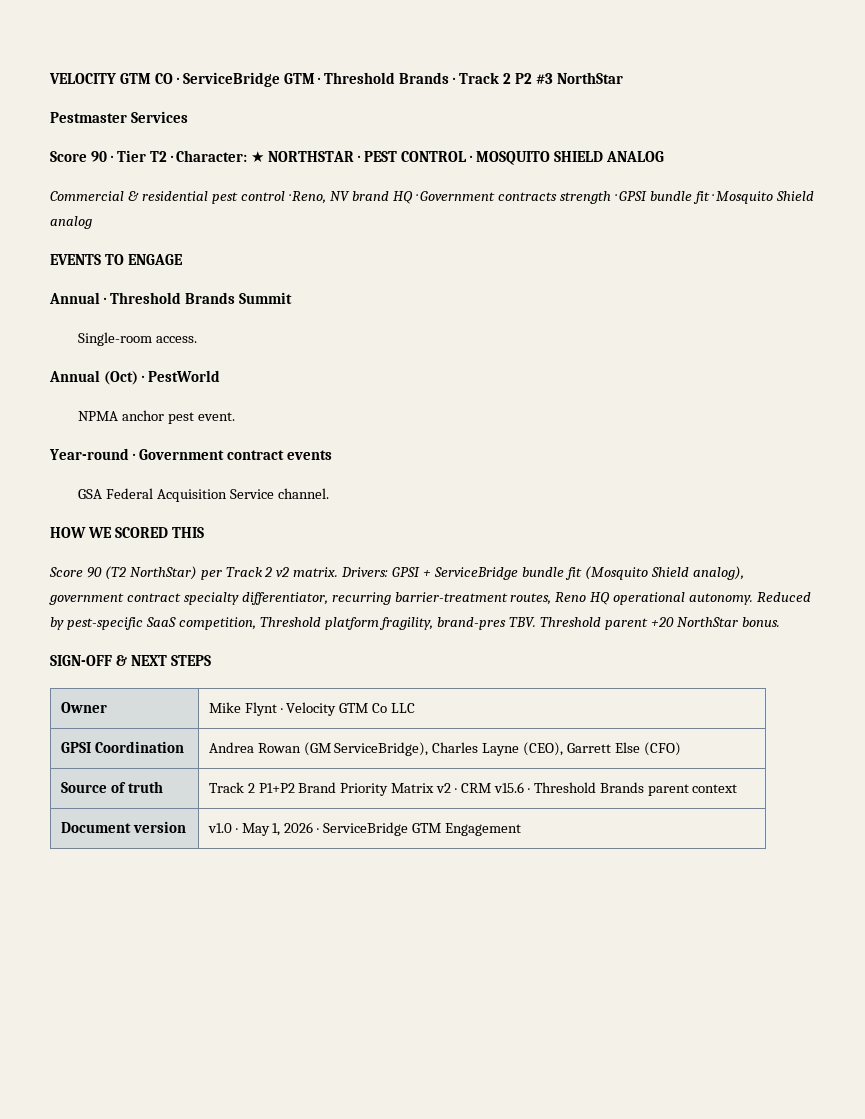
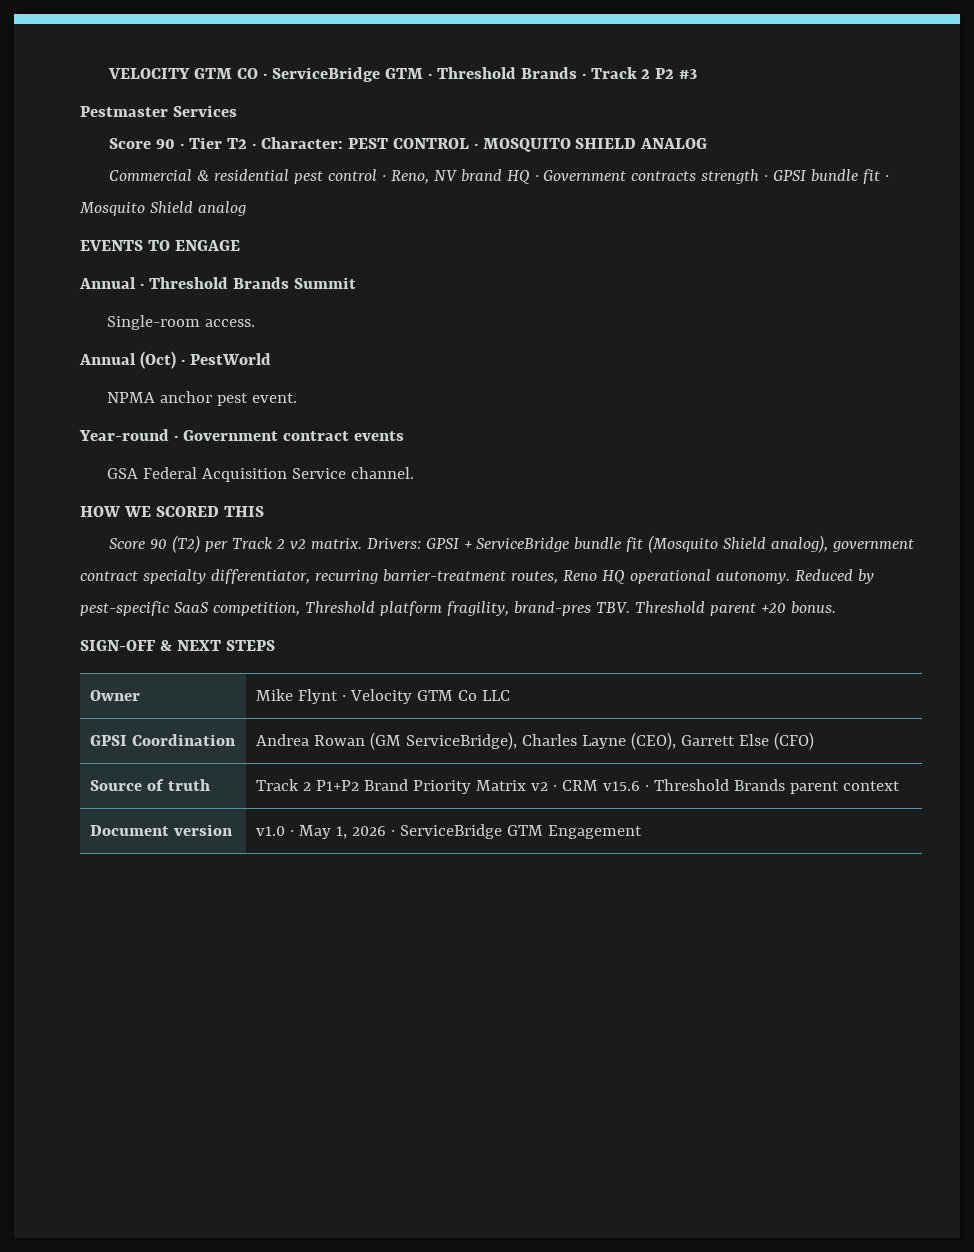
[556,72,623,84] NorthStar -> (698, 74) none
[251,151,362,163] ★ NORTHSTAR · -> (343, 143) none
[104,566,197,580] (T2 NorthStar) -> [171,535,200,553] (T2)
[676,617,738,627] NorthStar -> (786, 608) none

